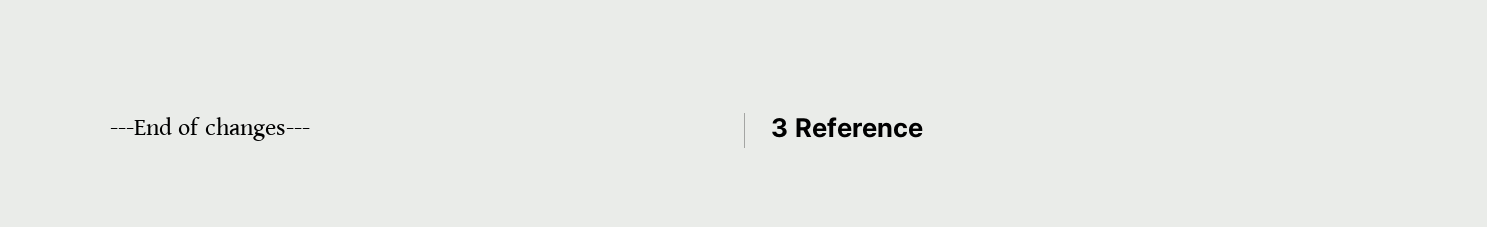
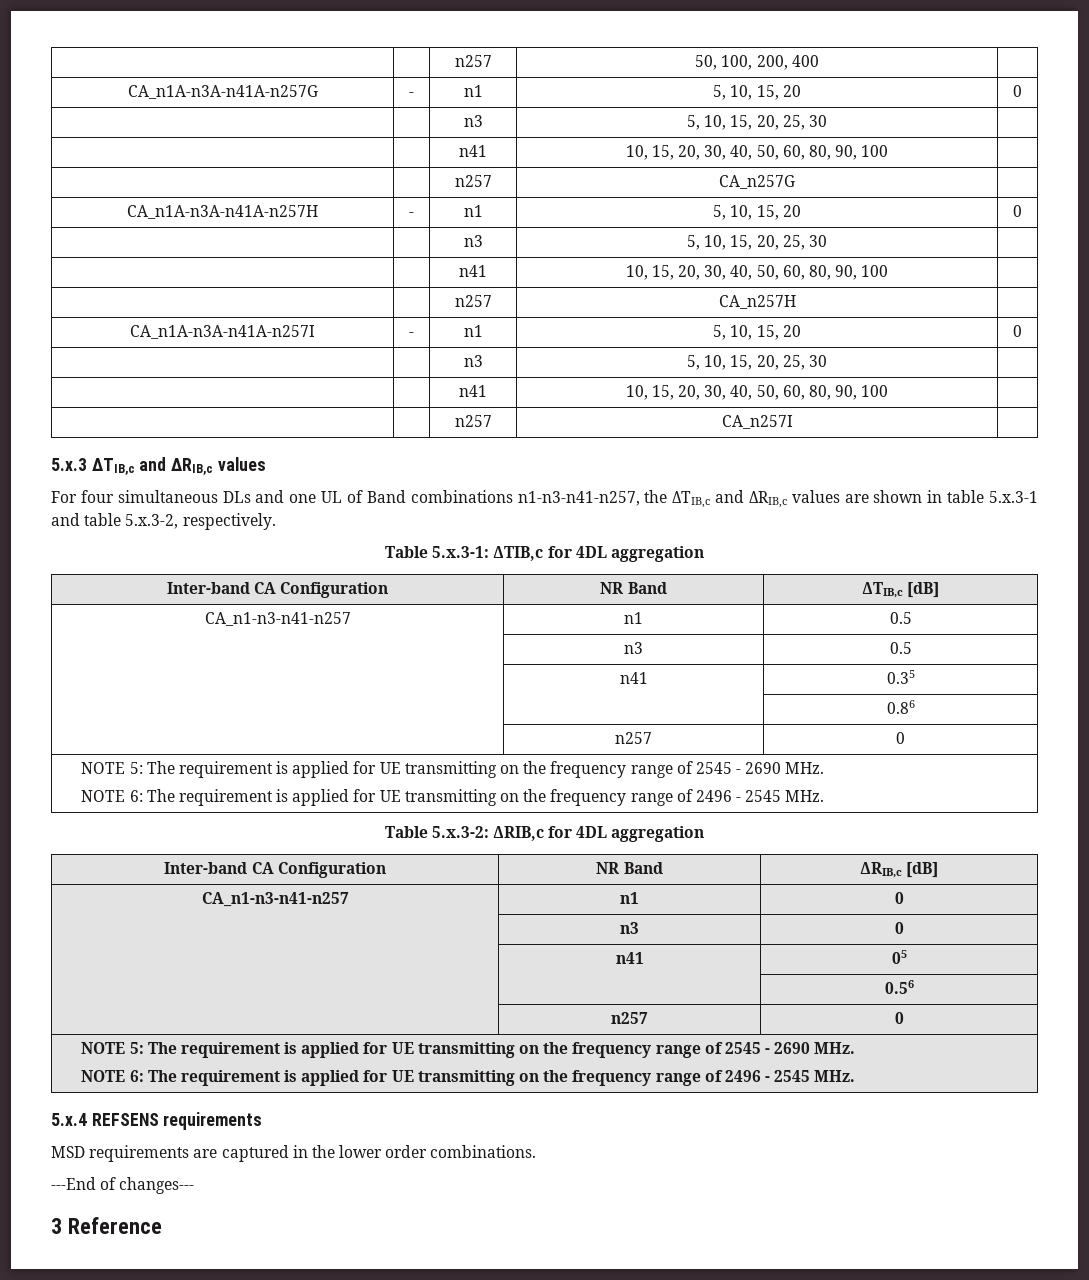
(110, 126) none -> [454,55,492,67] [695,55,819,70] [127,85,318,99] [409,92,414,97] [463,85,483,97] [713,85,801,100] [1013,85,1022,97] [463,115,483,127] [687,115,827,130] [459,145,487,157] [625,145,889,160] [454,175,492,187] [719,175,795,189] [127,205,318,219] [409,212,414,217] [463,205,483,217] [713,205,801,220] [1013,205,1022,217] [463,235,483,247] [687,235,827,250] [459,265,487,277] [625,265,889,280] [454,295,492,307] [718,295,796,309] [130,325,315,339] [409,332,414,337] [463,325,483,337] [713,325,801,340] [1013,325,1022,337] [463,355,483,367] [687,355,827,370] [459,385,487,397] [625,385,889,400] [454,415,492,427] [721,415,793,429] [51,457,266,475] [51,490,1039,508] [51,513,276,530] [385,546,704,562] [166,582,389,598] [600,582,667,594] [861,582,940,598] [204,612,351,626] [624,612,643,624] [889,612,912,624] [624,642,643,654] [889,642,912,654] [619,672,648,684] [886,670,915,684] [886,700,915,714] [615,732,652,744] [896,732,905,744] [81,761,825,778] [81,789,825,806] [384,826,705,842] [164,862,386,878] [596,862,663,874] [859,862,939,878] [201,892,349,907] [620,892,639,904] [894,892,904,904] [620,922,639,934] [894,922,904,934] [615,952,644,964] [891,950,907,964] [884,980,914,994] [611,1012,648,1024] [894,1012,904,1024] [81,1042,856,1058] [81,1070,856,1086] [51,1112,263,1130] [51,1145,537,1162] | | n257 | 50, 100, 200, 400 | // CA_n1A-n3A-n41A-n257G | - | n1 | 5, 10, 15, 20 | 0 // | | n3 | 5, 10, 15, 20, 25, 30 | // | | n41 | 10, 15, 20, 30, 40, 50, 60, 80, 90, 100 | // | | n257 | CA_n257G | // CA_n1A-n3A-n41A-n257H | - | n1 | 5, 10, 15, 20 | 0 // | | n3 | 5, 10, 15, 20, 25, 30 | // | | n41 | 10, 15, 20, 30, 40, 50, 60, 80, 90, 100 | // | | n257 | CA_n257H | // CA_n1A-n3A-n41A-n257I | - | n1 | 5, 10, 15, 20 | 0 // | | n3 | 5, 10, 15, 20, 25, 30 | // | | n41 | 10, 15, 20, 30, 40, 50, 60, 80, 90, 100 | // | | n257 | CA_n257I | // 5.x.3 ∆TIB,c and ∆RIB,c values // For four simultaneous DLs and one UL of Band combinations n1-n3-n41-n257, the ΔTIB,c and ΔRIB,c values are shown in table 5.x.3-1 and table 5.x.3-2, respectively. // Table 5.x.3-1: ΔTIB,c for 4DL aggregation // Inter-band CA Configuration | NR Band | ΔTIB,c [dB] // CA_n1-n3-n41-n257 | n1 | 0.5 // | n3 | 0.5 // | n41 | 0.35 // | | 0.86 // | n257 | 0 // NOTE 5: The requirement is applied for UE transmitting on the frequency range of 2545 - 2690 MHz. // NOTE 6: The requirement is applied for UE transmitting on the frequency range of 2496 - 2545 MHz. // Table 5.x.3-2: ΔRIB,c for 4DL aggregation // Inter-band CA Configuration | NR Band | ΔRIB,c [dB] // CA_n1-n3-n41-n257 | n1 | 0 // | n3 | 0 // | n41 | 05 // | | 0.56 // | n257 | 0 // NOTE 5: The requirement is applied for UE transmitting on the frequency range of 2545 - 2690 MHz. // NOTE 6: The requirement is applied for UE transmitting on the frequency range of 2496 - 2545 MHz. // 5.x.4 REFSENS requirements // MSD requirements are captured in the lower order combinations. //

